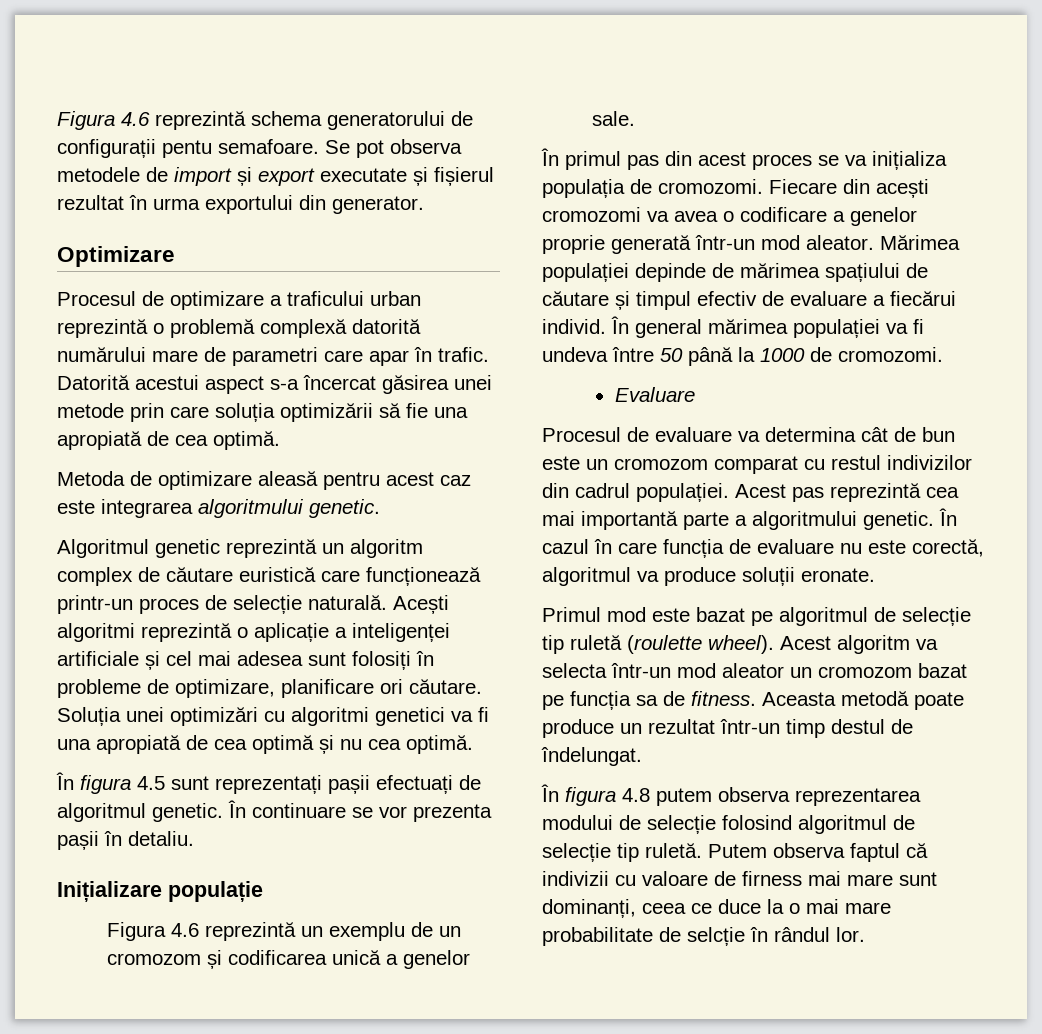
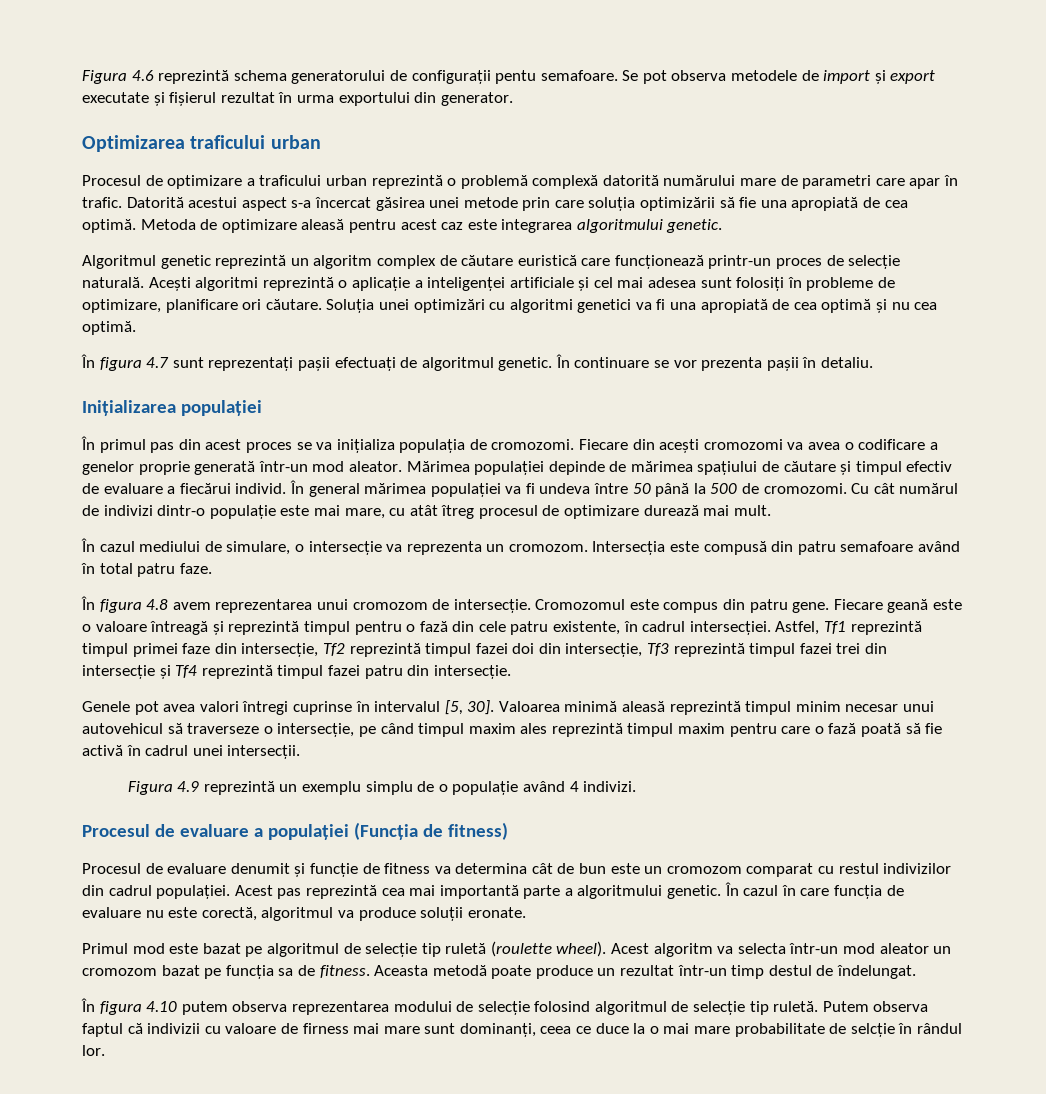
[57,246,175,267] Optimizare -> [82,135,321,152] Optimizarea traficului urban
(280, 440) // -> (136, 226) none
[137,776,165,790] 4.5 -> [146,357,170,368] 4.7
[57,881,263,902] [107,922,462,941] [107,950,471,969] [592,111,636,126] Inițializare populație // Figura 4.6 reprezintă un exemplu de un cromozom și codificarea unică a genelor sale. -> [82,400,262,416] Inițializarea populației
[760,347,943,362] [614,387,695,402] [542,427,732,442] 1000 de cromozomi. // Evaluare // Procesul de evaluare -> [710,483,959,494] [82,505,771,519] [81,538,961,555] [81,563,212,577] [81,596,963,613] [82,621,922,635] [82,643,888,657] [82,665,511,679] [82,700,935,715] [82,723,943,737] [82,745,301,759] [127,781,637,795] [82,822,508,840] [82,863,431,877] 500 de cromozomi. Cu cât numărul de indivizi dintr-o populație este mai mare, cu atât îtreg procesul de optimizare durează mai mult. // În cazul mediului de simulare, o intersecție va reprezenta un cromozom. Intersecția este compusă din patru semafoare având în total patru faze. // În figura 4.8 avem reprezentarea unui cromozom de intersecție. Cromozomul este compus din patru gene. Fiecare geană este o valoare întreagă și reprezintă timpul pentru o fază din cele patru existente, în cadrul intersecției. Astfel, Tf1 reprezintă timpul primei faze din intersecție, Tf2 reprezintă timpul fazei doi din intersecție, Tf3 reprezintă timpul fazei trei din intersecție și Tf4 reprezintă timpul fazei patru din intersecție. // Genele pot avea valori întregi cuprinse în intervalul [5, 30]. Valoarea minimă aleasă reprezintă timpul minim necesar unui autovehicul să traverseze o intersecție, pe când timpul maxim ales reprezintă timpul maxim pentru care o fază poată să fie activă în cadrul unei intersecții. // Figura 4.9 reprezintă un exemplu simplu de o populație având 4 indivizi. // Procesul de evaluare a populației (Funcția de fitness) // Procesul de evaluare denumit și funcție de fitness
[622,788,650,802] 4.8 -> [146,1001,178,1012] 4.10

